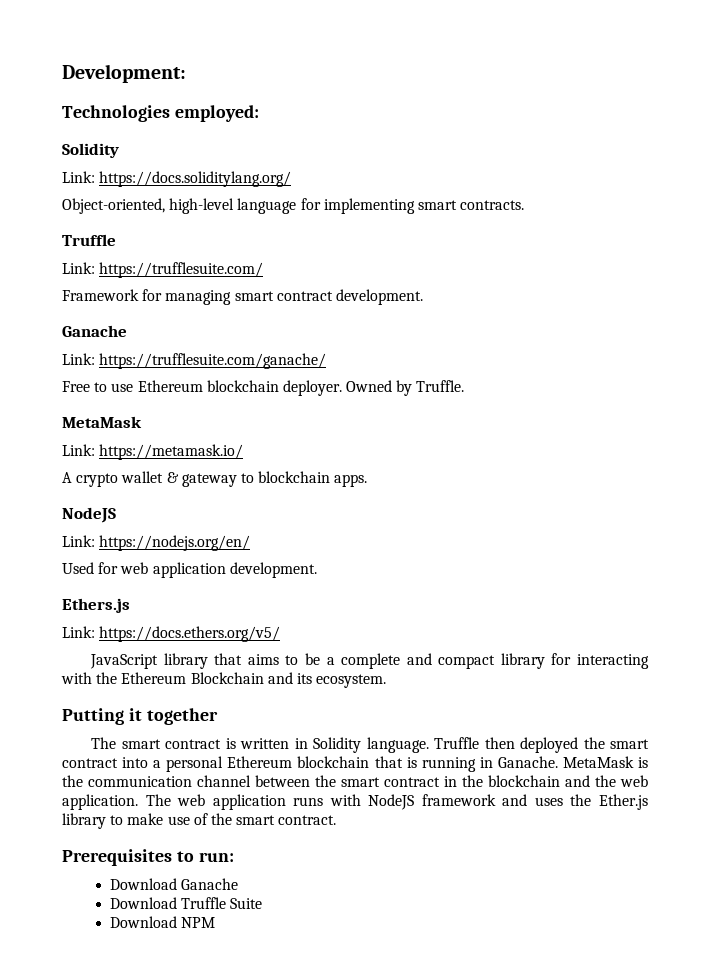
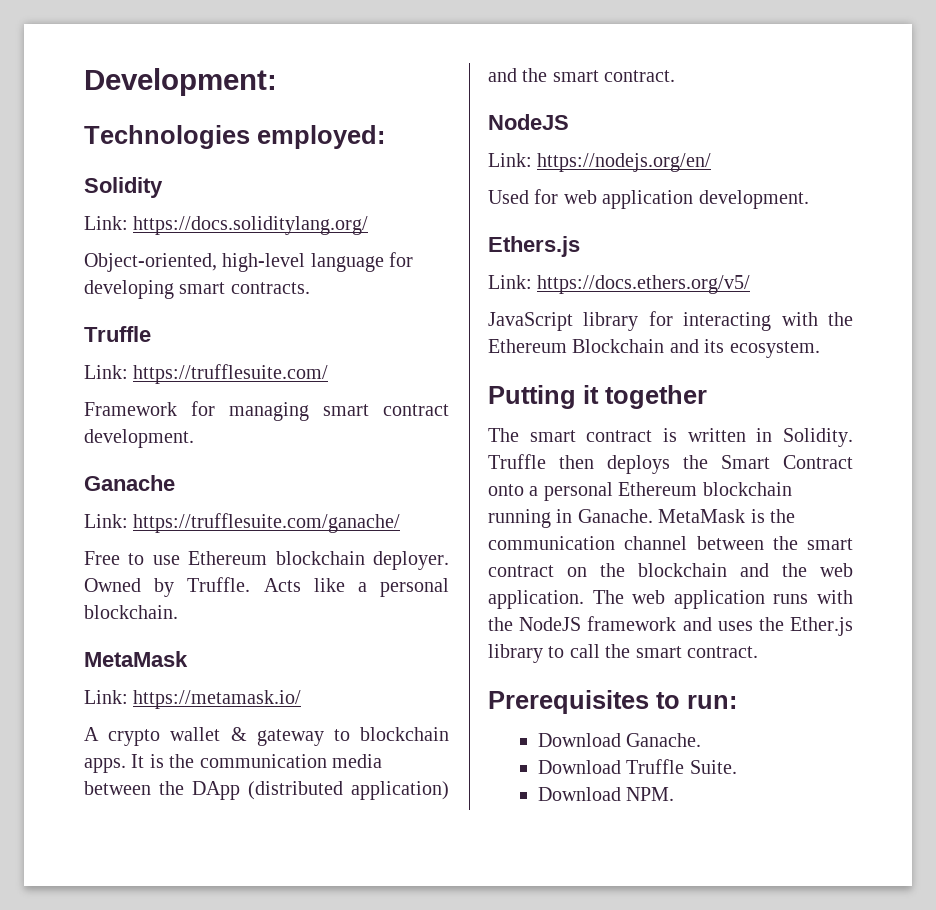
[323,198,415,214] implementing -> [84,280,174,299] developing
(465, 386) none -> [263,578,449,597] [84,605,178,619] Acts like a personal blockchain.
(368, 480) none -> [131,754,382,768] [84,781,449,800] [488,68,676,82] It is the communication media between the DApp (distributed application) and the smart contract.
[214,653,545,669] that aims to be a complete and compact library -> (639, 321) none
[313,737,649,753] [62,757,149,768] Solidity language. Truffle then deployed the smart contract into -> [783,428,853,447] [488,454,853,474] [488,484,524,496] Solidity. Truffle then deploys the Smart Contract onto
[374,756,417,768] that is -> (792, 489) none
[444,776,457,787] in -> [567,567,587,577] on
(361, 800) none -> [488,617,513,631] the
[127,813,208,825] make use of -> [569,644,600,658] call
[181,878,239,890] Ganache -> [626,733,702,747] Ganache.
[230,898,263,909] [109,916,216,928] Suite // Download NPM -> [689,760,737,774] [537,787,675,801] Suite. // Download NPM.

